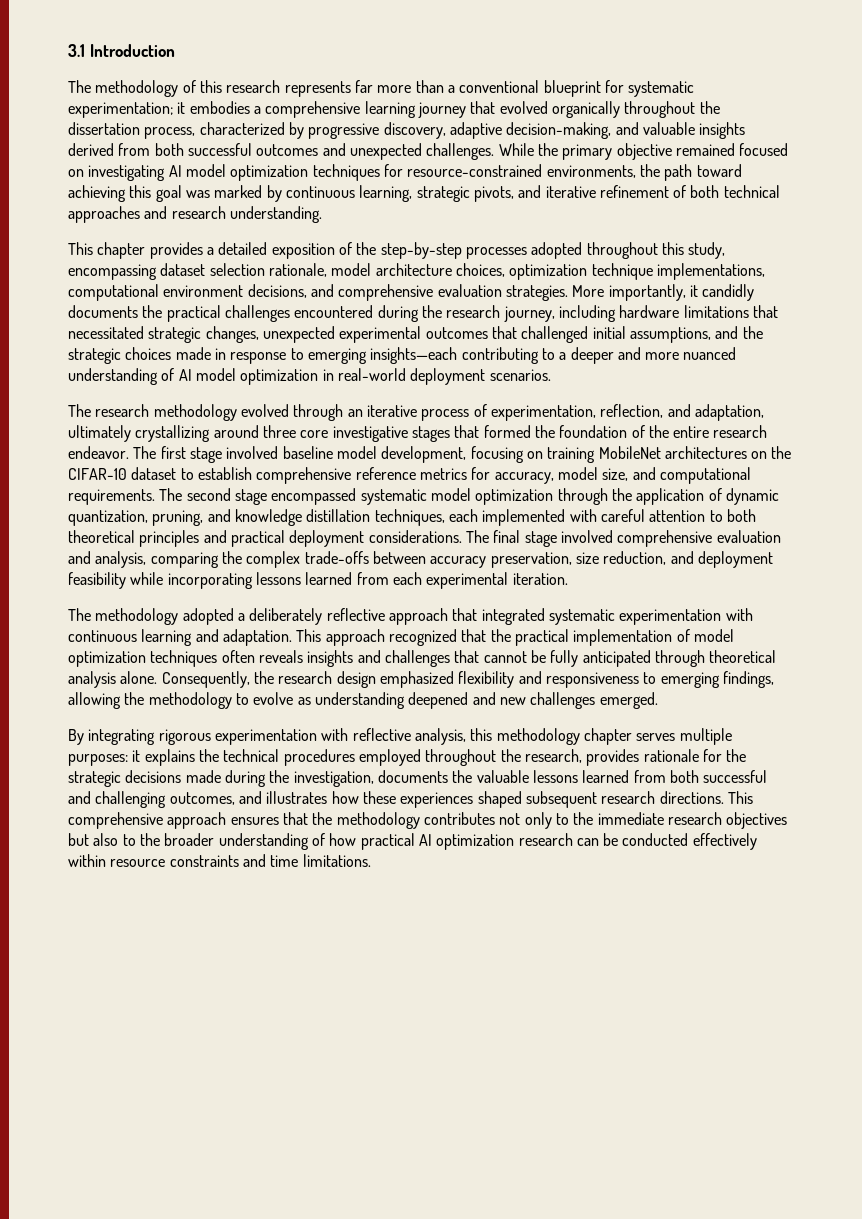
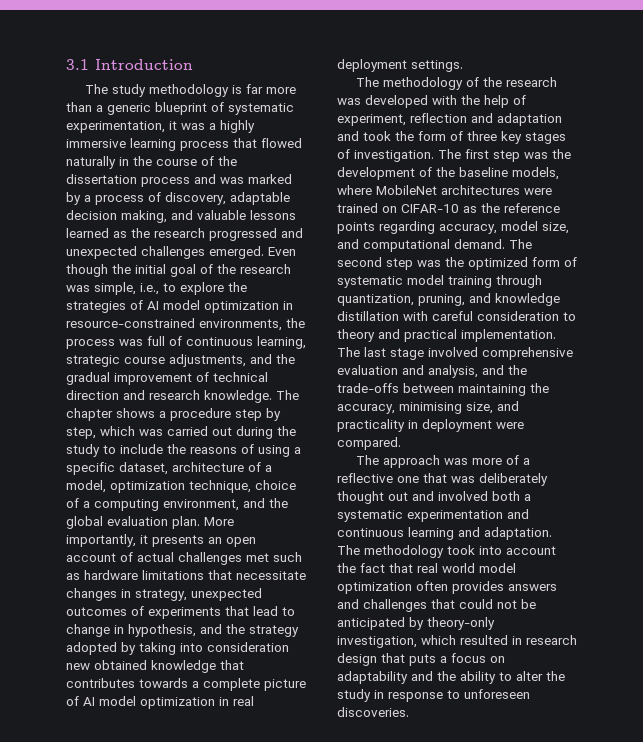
[95,80,695,97] [68,101,720,118] [68,122,746,139] [68,143,789,160] [68,164,742,181] [68,185,780,202] [68,206,322,223] [68,242,726,259] [68,263,765,280] [68,284,755,301] [68,305,778,322] [68,326,763,343] [68,347,737,364] [68,368,551,385] [68,404,764,421] [68,425,768,442] [68,446,792,463] [68,467,491,484] methodology of this research represents far more than a conventional blueprint for systematic experimentation; it embodies a comprehensive learning journey that evolved organically throughout the dissertation process, characterized by progressive discovery, adaptive decision-making, and valuable insights derived from both successful outcomes and unexpected challenges. While the primary objective remained focused on investigating AI model optimization techniques for resource-constrained environments, the path toward achieving this goal was marked by continuous learning, strategic pivots, and iterative refinement of both technical approaches and research understanding. // This chapter provides a detailed exposition of the step-by-step processes adopted throughout this study, encompassing dataset selection rationale, model architecture choices, optimization technique implementations, computational environment decisions, and comprehensive evaluation strategies. More importantly, it candidly documents the practical challenges encountered during the research journey, including hardware limitations that necessitated strategic changes, unexpected experimental outcomes that challenged initial assumptions, and the strategic choices made in response to emerging insights—each contributing to a deeper and more nuanced understanding of AI model optimization in real-world deployment scenarios. // The research methodology evolved through an iterative process of experimentation, reflection, and adaptation, ultimately crystallizing around three core investigative stages that formed the foundation of the entire research endeavor. The first stage involved baseline model development, focusing on training MobileNet architectures on the CIFAR-10 dataset to establish comprehensive reference metrics for -> [112,84,297,97] [66,102,294,115] [66,120,255,133] [66,138,302,151] [66,156,237,169] [66,174,292,187] [66,192,290,205] [66,210,296,223] [66,228,303,241] [66,246,296,259] [66,264,291,277] [66,282,247,295] [66,300,293,313] [66,318,305,331] [66,336,306,349] [66,354,295,367] [66,372,268,385] [66,390,299,403] [66,408,281,421] [66,426,296,439] [66,444,301,457] [66,462,272,475] [66,480,296,493] [66,498,288,511] [66,516,234,529] [66,534,256,547] [66,552,302,565] [66,570,306,580] [66,588,262,601] [66,606,295,619] [66,624,299,637] [66,642,289,655] [66,660,244,673] [66,678,306,691] [66,696,254,709] [337,59,463,72] [356,77,558,90] [337,95,526,108] [337,113,562,126] [337,131,566,144] [337,149,571,162] [337,167,559,180] [337,185,552,195] [337,203,560,213] [337,221,435,234] study methodology is far more than a generic blueprint of systematic experimentation, it was a highly immersive learning process that flowed naturally in the course of the dissertation process and was marked by a process of discovery, adaptable decision making, and valuable lessons learned as the research progressed and unexpected challenges emerged. Even though the initial goal of the research was simple, i.e., to explore the strategies of AI model optimization in resource-constrained environments, the process was full of continuous learning, strategic course adjustments, and the gradual improvement of technical direction and research knowledge. The chapter shows a procedure step by step, which was carried out during the study to include the reasons of using a specific dataset, architecture of a model, optimization technique, choice of a computing environment, and the global evaluation plan. More importantly, it presents an open account of actual challenges met such as hardware limitations that necessitate changes in strategy, unexpected outcomes of experiments that lead to change in hypothesis, and the strategy adopted by taking into consideration new obtained knowledge that contributes towards a complete picture of AI model optimization in real deployment settings. // The methodology of the research was developed with the help of experiment, reflection and adaptation and took the form of three key stages of investigation. The first step was the development of the baseline models, where MobileNet architectures were trained on CIFAR-10 as the reference points regarding
[68,489,155,505] requirements. -> [454,239,505,249] demand.
[234,488,779,505] stage encompassed systematic model optimization through the application of dynamic -> [386,257,577,270] [337,275,542,288] step was the optimized form of systematic model training through
[374,509,756,526] [68,530,521,547] techniques, each implemented with careful attention to both theoretical principles and practical deployment considerations. The final -> [403,311,576,321] [337,329,556,342] [337,347,386,357] with careful consideration to theory and practical implementation. The last
[150,551,773,568] [68,572,568,589] [68,608,545,625] comparing the complex trade-offs between accuracy preservation, size reduction, and deployment feasibility while incorporating lessons learned from each experimental iteration. // The methodology adopted a deliberately reflective approach that integrated -> [482,365,527,375] [337,383,549,396] [337,401,519,414] [337,419,524,432] [337,437,401,450] [356,455,531,468] [337,473,548,486] [337,491,531,504] and the trade-offs between maintaining the accuracy, minimising size, and practicality in deployment were compared. // The approach was more of a reflective one that was deliberately thought out and involved both a
[725,608,753,621] with -> [507,509,529,519] and
[296,629,734,646] [68,650,777,667] [68,671,774,688] [68,692,658,709] [68,728,732,745] [68,749,747,766] [68,770,768,787] [68,791,753,808] [68,812,788,829] [68,833,757,850] [68,854,371,867] This approach recognized that the practical implementation of model optimization techniques often reveals insights and challenges that cannot be fully anticipated through theoretical analysis alone. Consequently, the research design emphasized flexibility and responsiveness to emerging findings, allowing the methodology to evolve as understanding deepened and new challenges emerged. // By integrating rigorous experimentation with reflective analysis, this methodology chapter serves multiple purposes: it explains the technical procedures employed throughout the research, provides rationale for the strategic decisions made during the investigation, documents the valuable lessons learned from both successful and challenging outcomes, and illustrates how these experiences shaped subsequent research directions. This comprehensive approach ensures that the methodology contributes not only to the immediate research objectives but also to the broader understanding of how practical AI optimization research can be conducted effectively within resource constraints and time limitations. -> [337,545,556,558] [337,563,516,573] [337,581,557,594] [337,599,536,612] [337,617,495,630] [337,635,577,648] [337,653,505,666] [337,671,565,684] [337,689,530,702] [337,707,409,717] The methodology took into account the fact that real world model optimization often provides answers and challenges that could not be anticipated by theory-only investigation, which resulted in research design that puts a focus on adaptability and the ability to alter the study in response to unforeseen discoveries.

